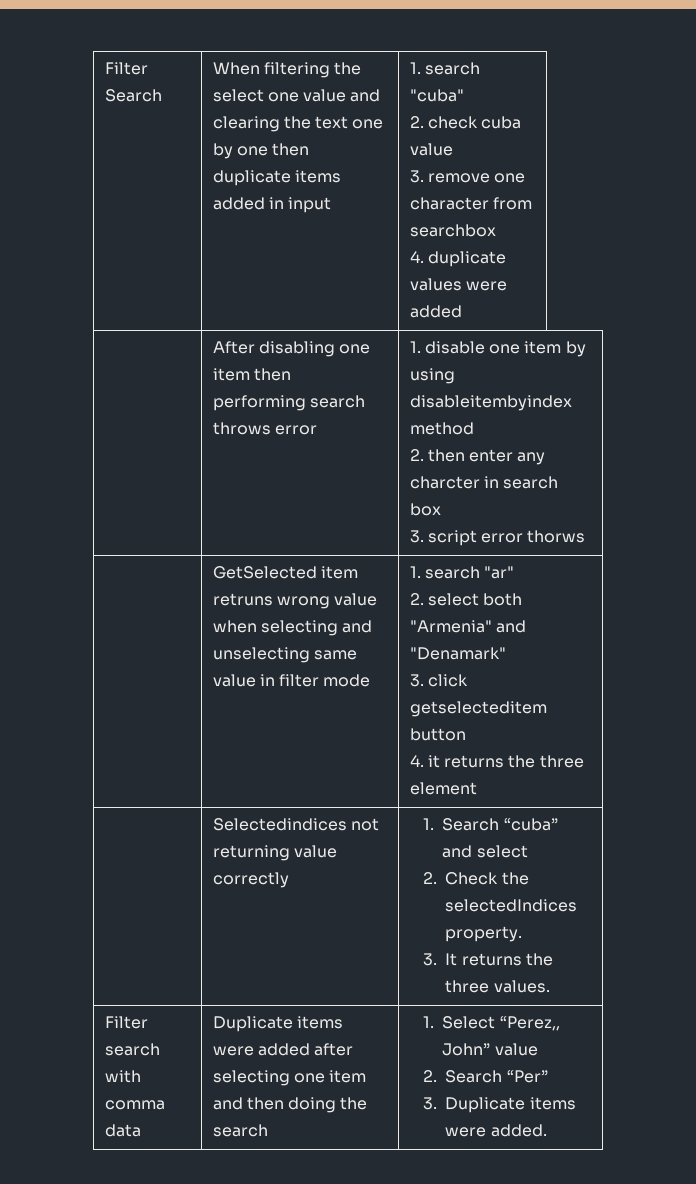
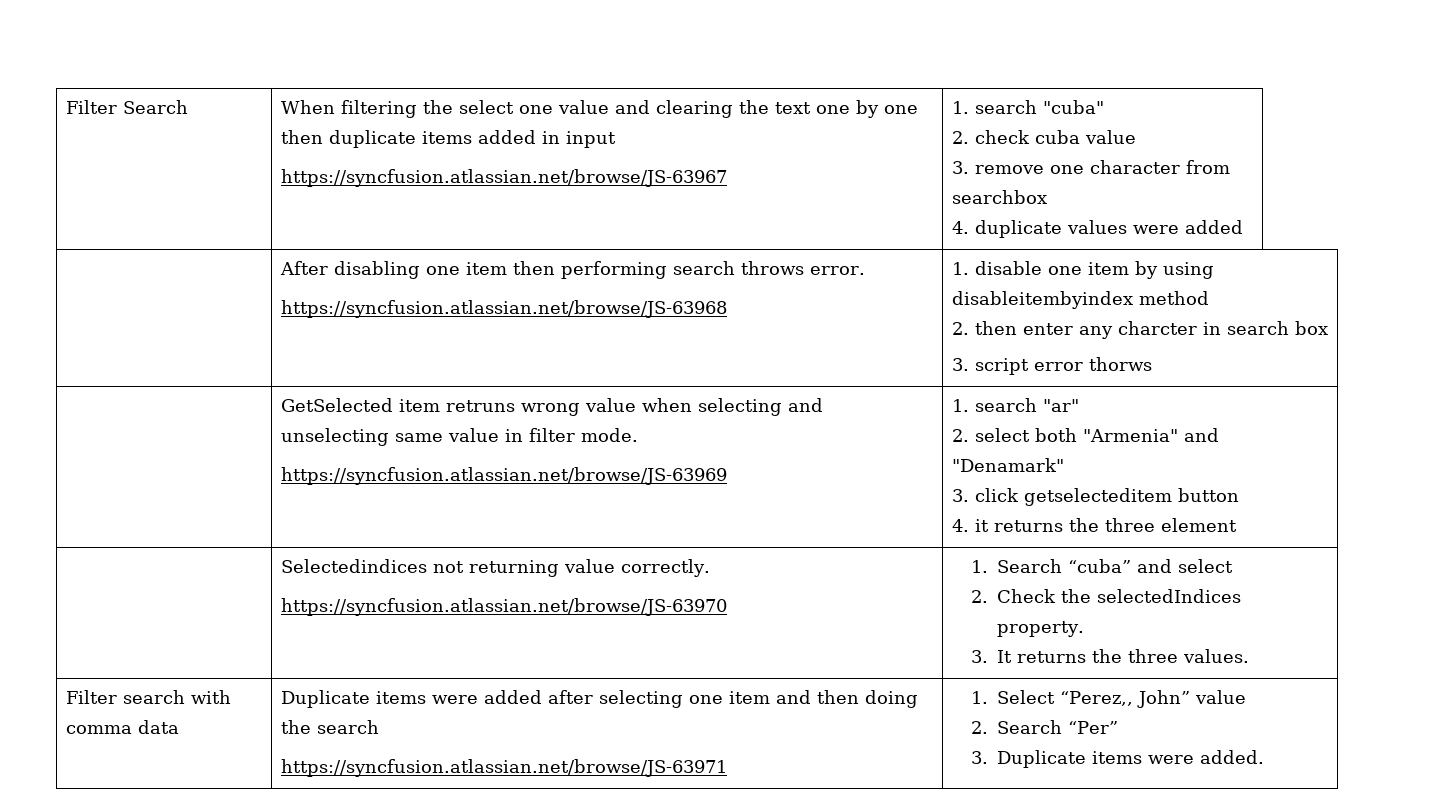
(332, 205) none -> [280,169,727,187] // https://syncfusion.atlassian.net/browse/JS-63967
[274,425,317,435] error -> [809,266,865,275] [280,300,727,318] error. // https://syncfusion.atlassian.net/browse/JS-63968
[323,674,371,687] mode -> [580,428,638,442] [280,467,727,485] mode. // https://syncfusion.atlassian.net/browse/JS-63969
[212,872,289,888] correctly -> [620,559,710,577] [280,598,727,616] correctly. // https://syncfusion.atlassian.net/browse/JS-63970
(268, 1130) none -> [280,759,727,777] // https://syncfusion.atlassian.net/browse/JS-63971

